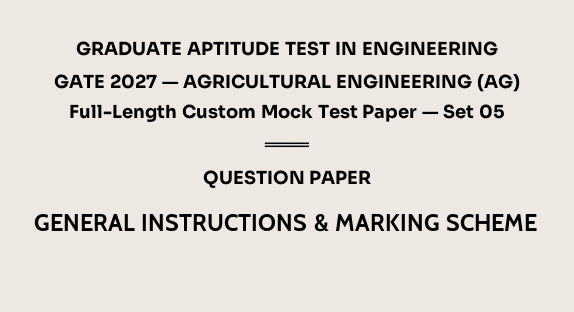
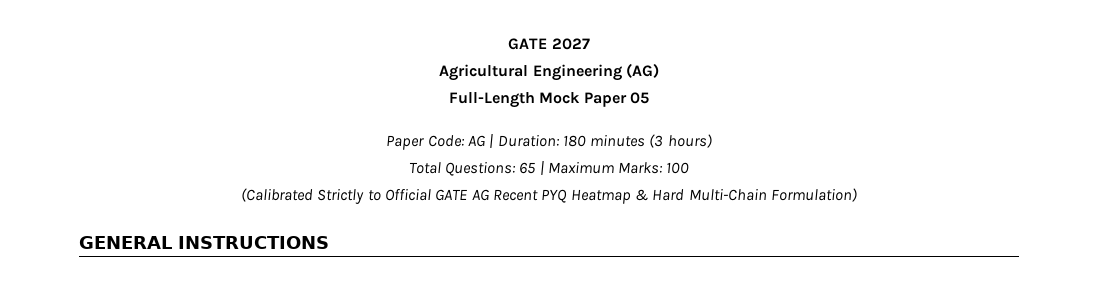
[76,41,498,56] GRADUATE APTITUDE TEST IN ENGINEERING // -> (508, 44) none
[162,74,472,89] — AGRICULTURAL ENGINEERING -> [439,64,622,81] // Agricultural Engineering
[181,104,506,122] [264,142,310,151] [202,170,372,188] Custom Mock Test Paper — Set 05 // ════ // QUESTION PAPER -> [539,92,649,107] [386,134,712,150] [408,161,690,176] [241,188,857,204] Mock Paper 05 // Paper Code: AG | Duration: 180 minutes (3 hours) // Total Questions: 65 | Maximum Marks: 100 // (Calibrated Strictly to Official GATE AG Recent PYQ Heatmap & Hard Multi-Chain Formulation)
[313,214,538,232] & MARKING SCHEME -> (329, 242) none

